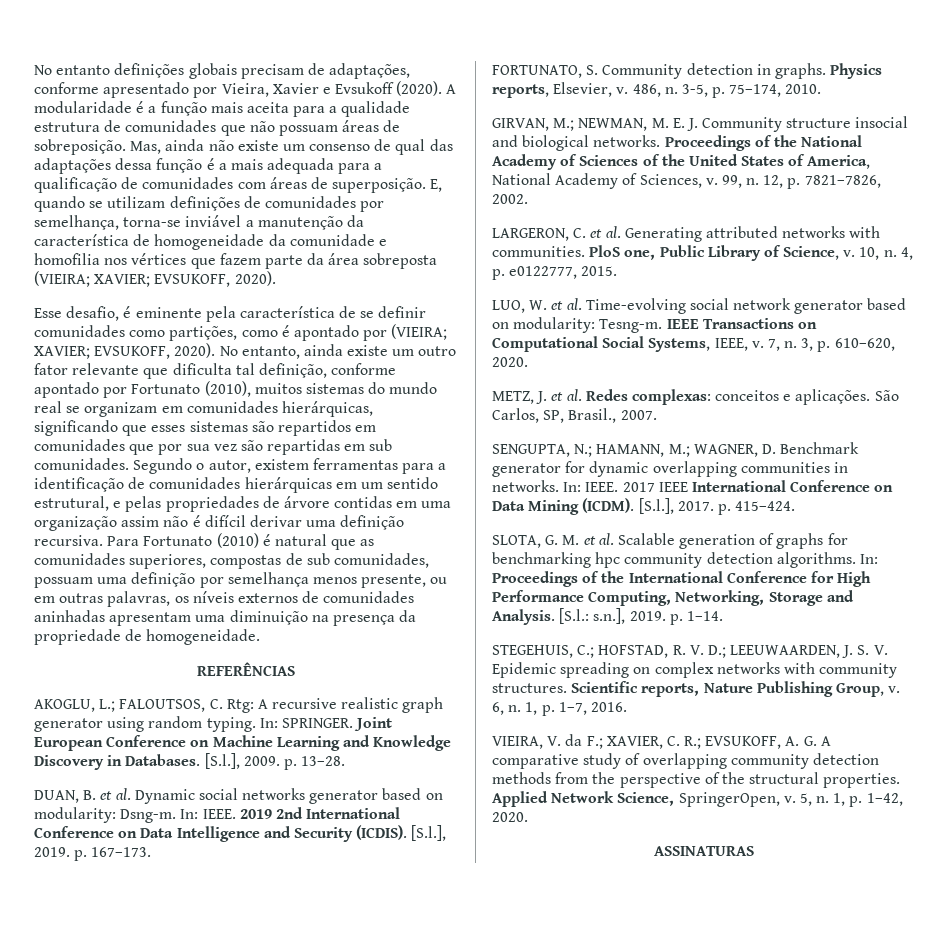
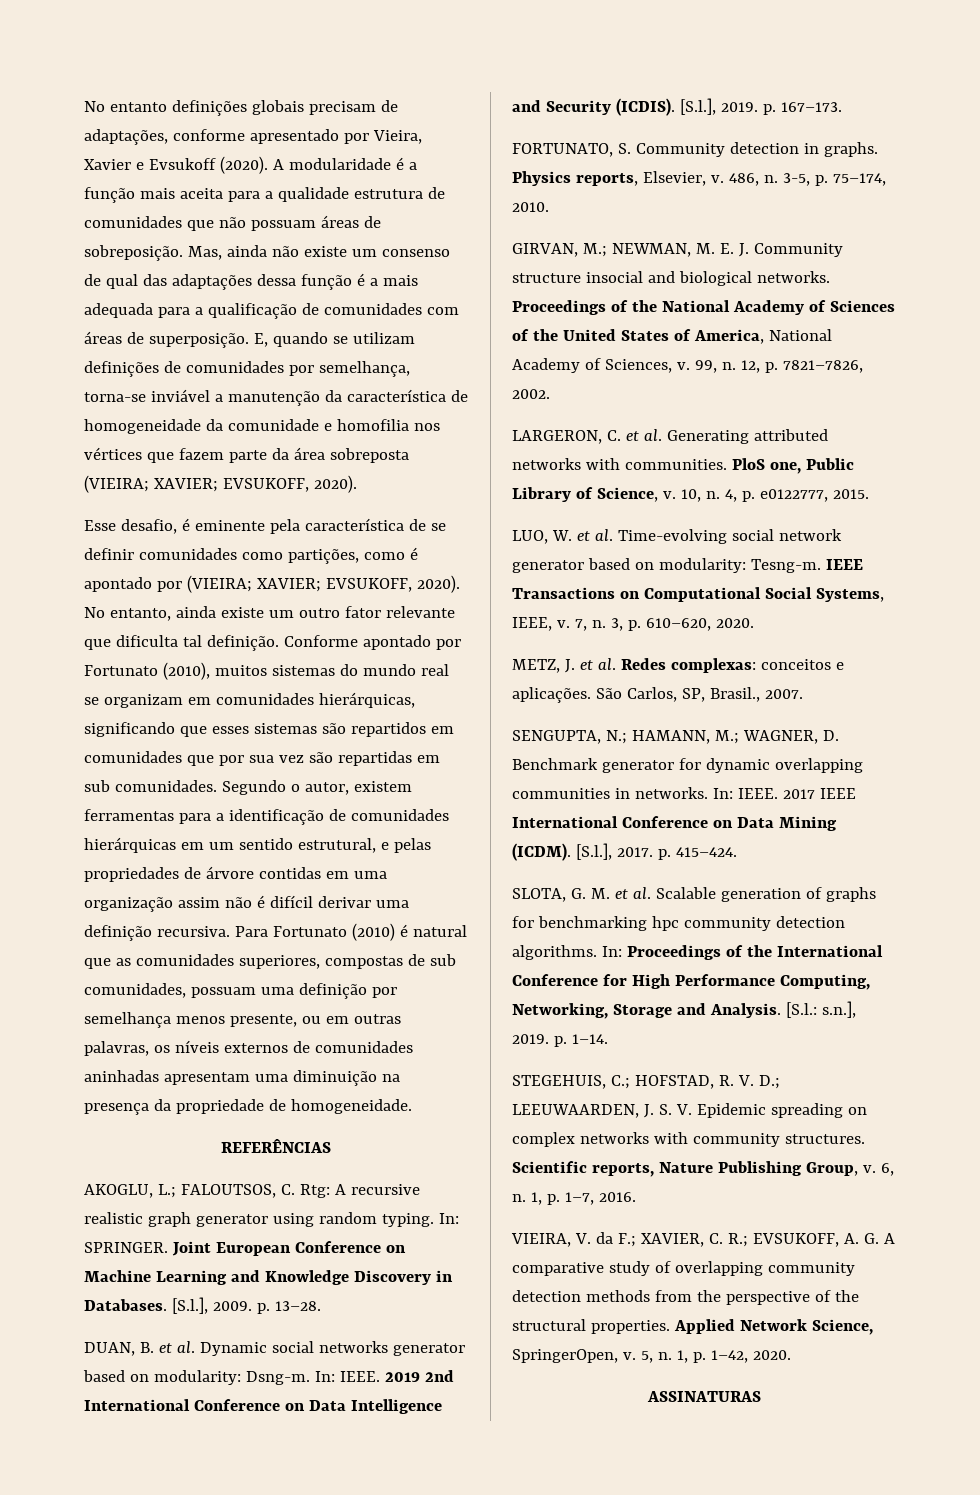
[258,363,397,378] definição, conforme -> [206,635,358,651] definição. Conforme

